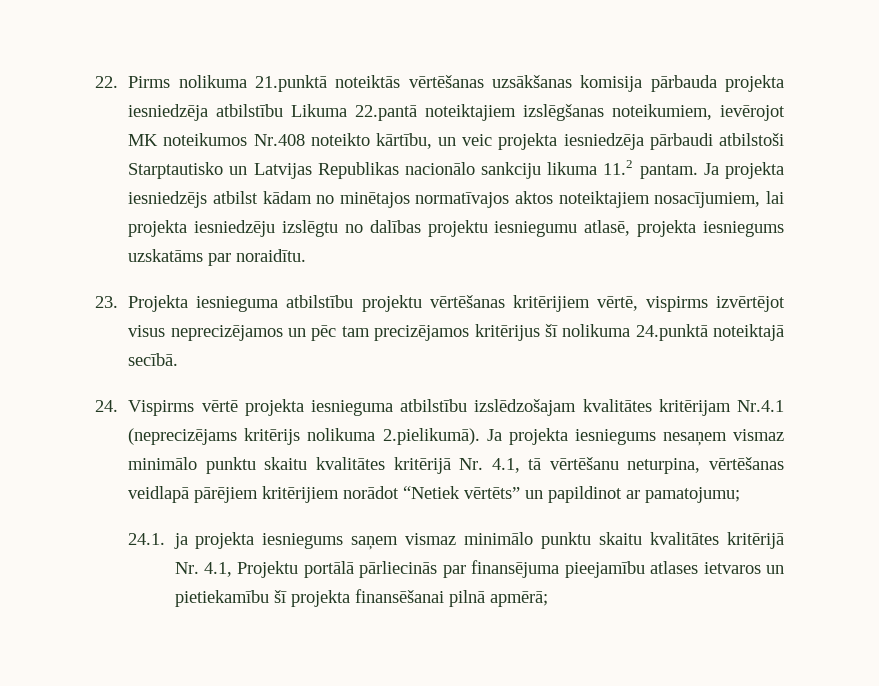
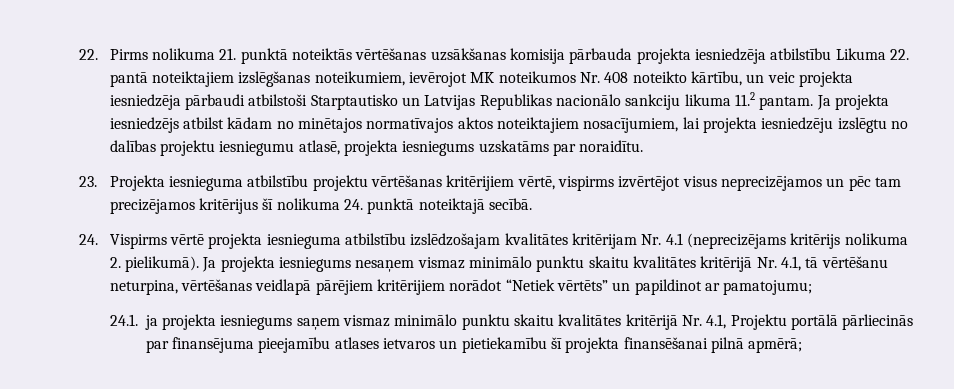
[254,75,327,92] 21.punktā -> [219,48,288,64] 21. punktā
[355,105,418,121] 22.pantā -> [889,49,909,60] [109,72,148,87] 22. pantā
[253,134,305,146] Nr.408 -> [580,72,629,83] Nr. 408
[635,324,708,341] 24.punktā -> [344,198,415,214] 24. punktā
[737,400,784,412] Nr.4.1 -> [641,233,683,245] Nr. 4.1
[382,428,480,445] 2.pielikumā). -> [109,256,200,272] 2. pielikumā).

